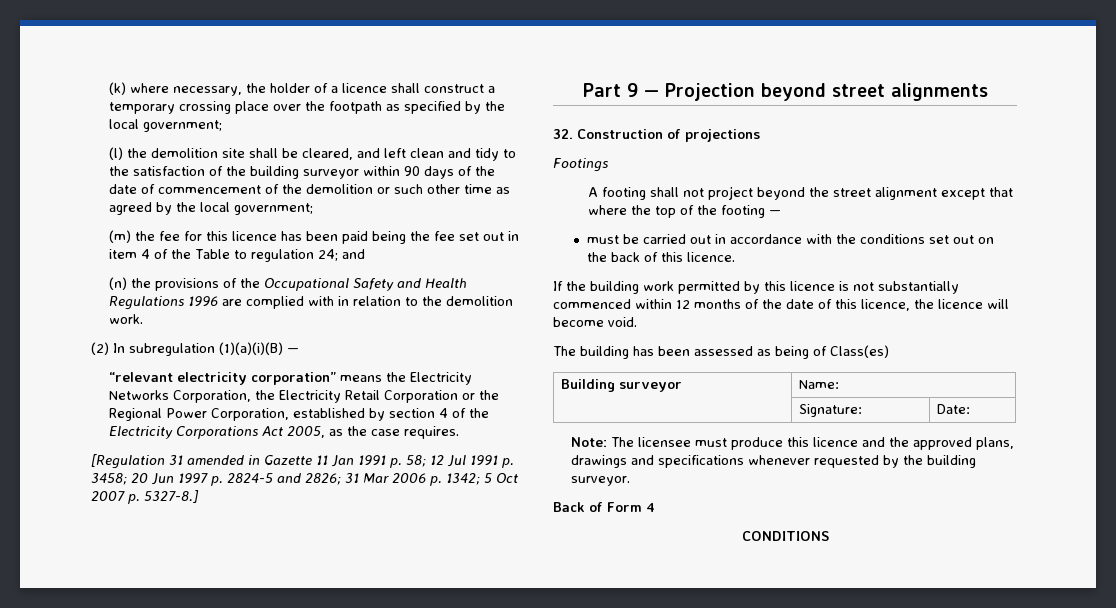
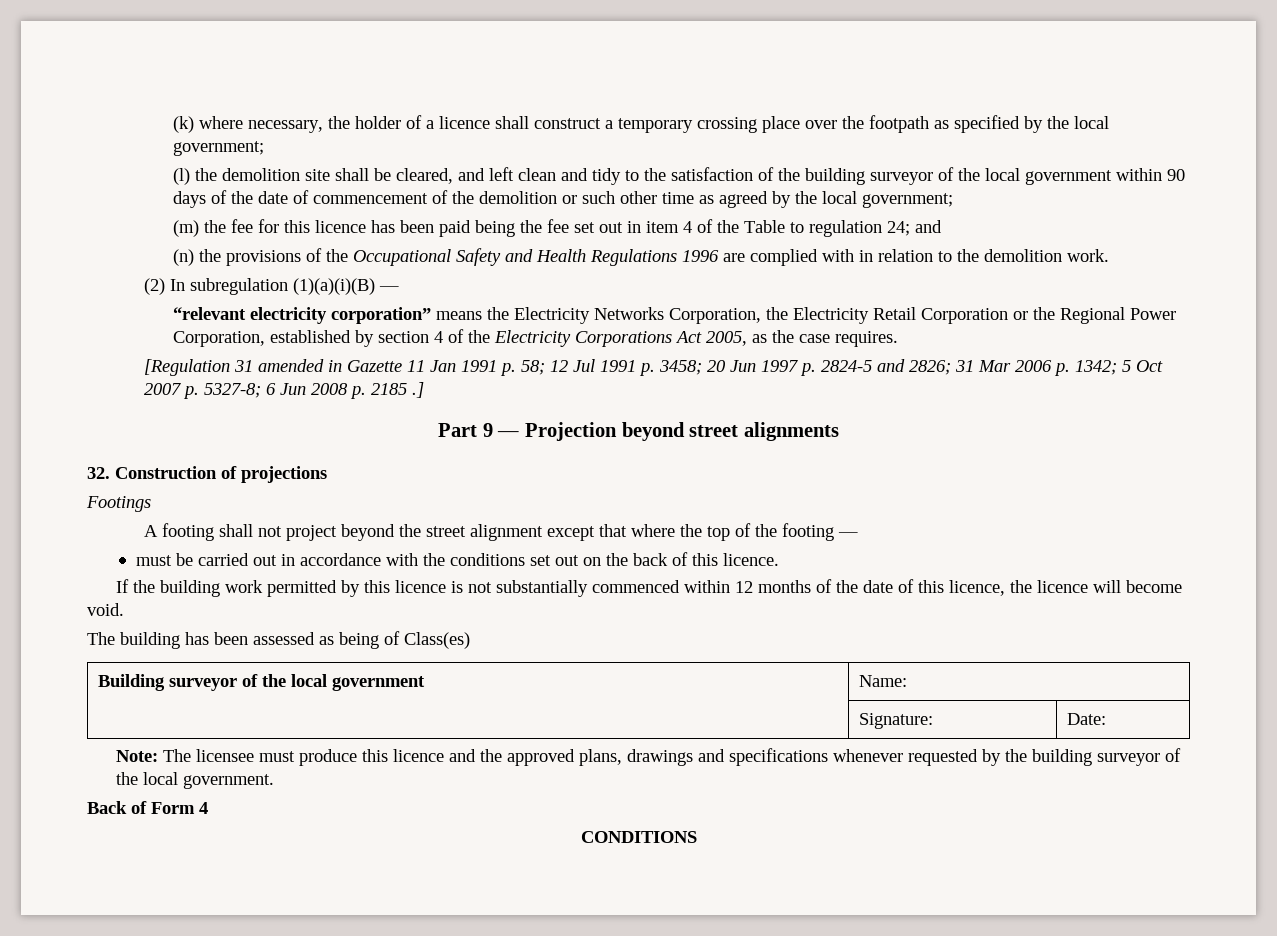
(360, 174) none -> [937,167,1112,185] of the local government
[144,490,200,503] 5327-8.] -> [204,382,425,399] 5327-8; 6 Jun 2008 p. 2185 .]
(683, 387) none -> [242,674,426,691] of the local government
[570,476,630,486] surveyor. -> [1096,748,1181,766] [115,772,274,789] surveyor of the local government.

